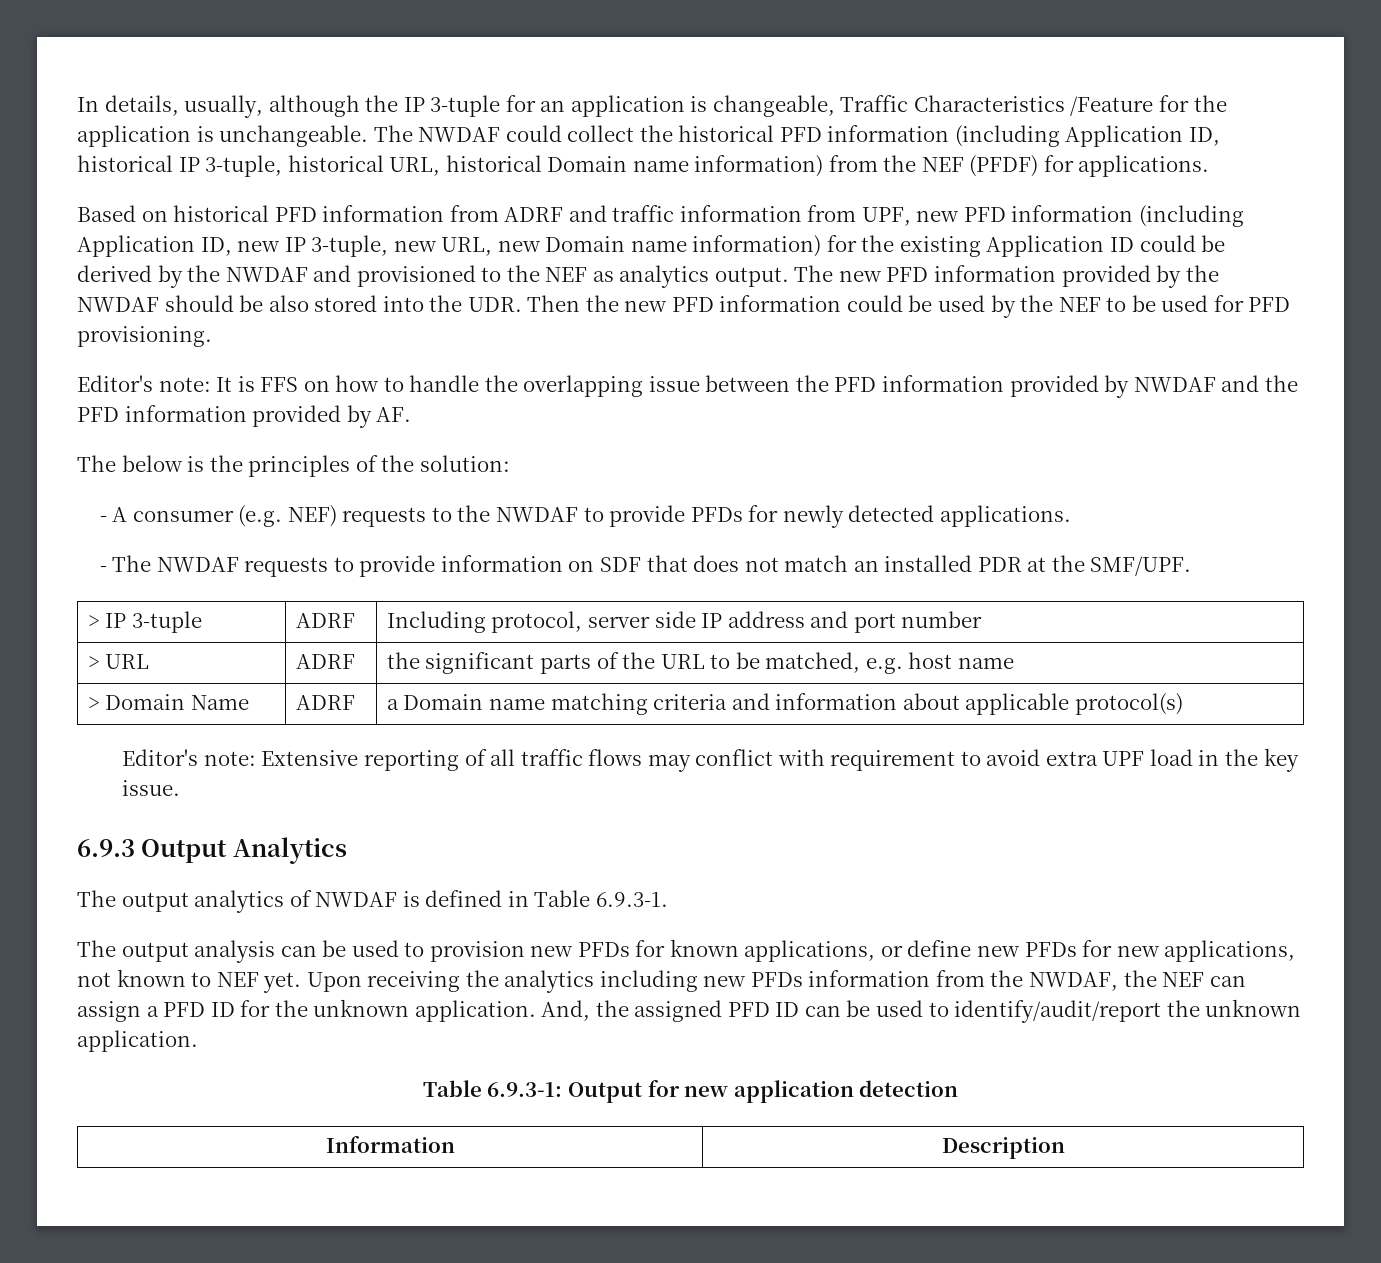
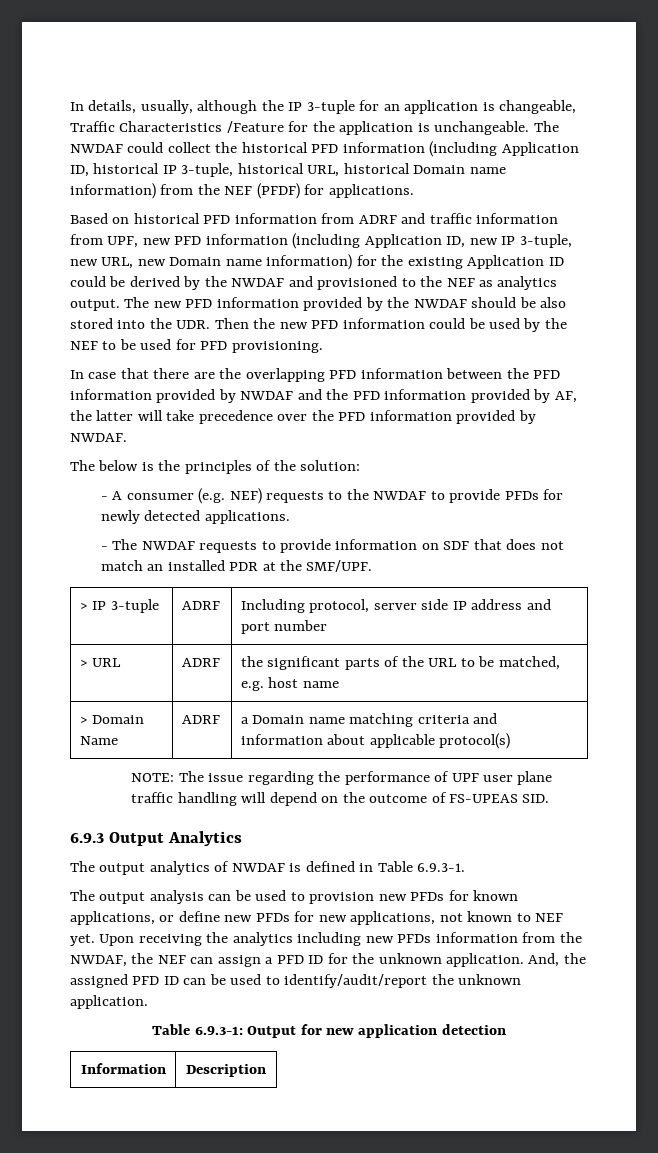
[77,375,700,397] Editor's note: It is FFS on how to handle the overlapping issue -> [70,368,443,382] In case that there are the overlapping PFD information
[376,407,412,422] AF. -> [554,391,577,403] [70,410,536,424] [70,433,127,442] AF, the latter will take precedence over the PFD information provided by NWDAF.
[122,748,1299,772] [122,780,181,796] Editor's note: Extensive reporting of all traffic flows may conflict with requirement to avoid extra UPF load in the key issue. -> [131,771,553,785] [131,792,550,806] NOTE: The issue regarding the performance of UPF user plane traffic handling will depend on the outcome of FS-UPEAS SID.

